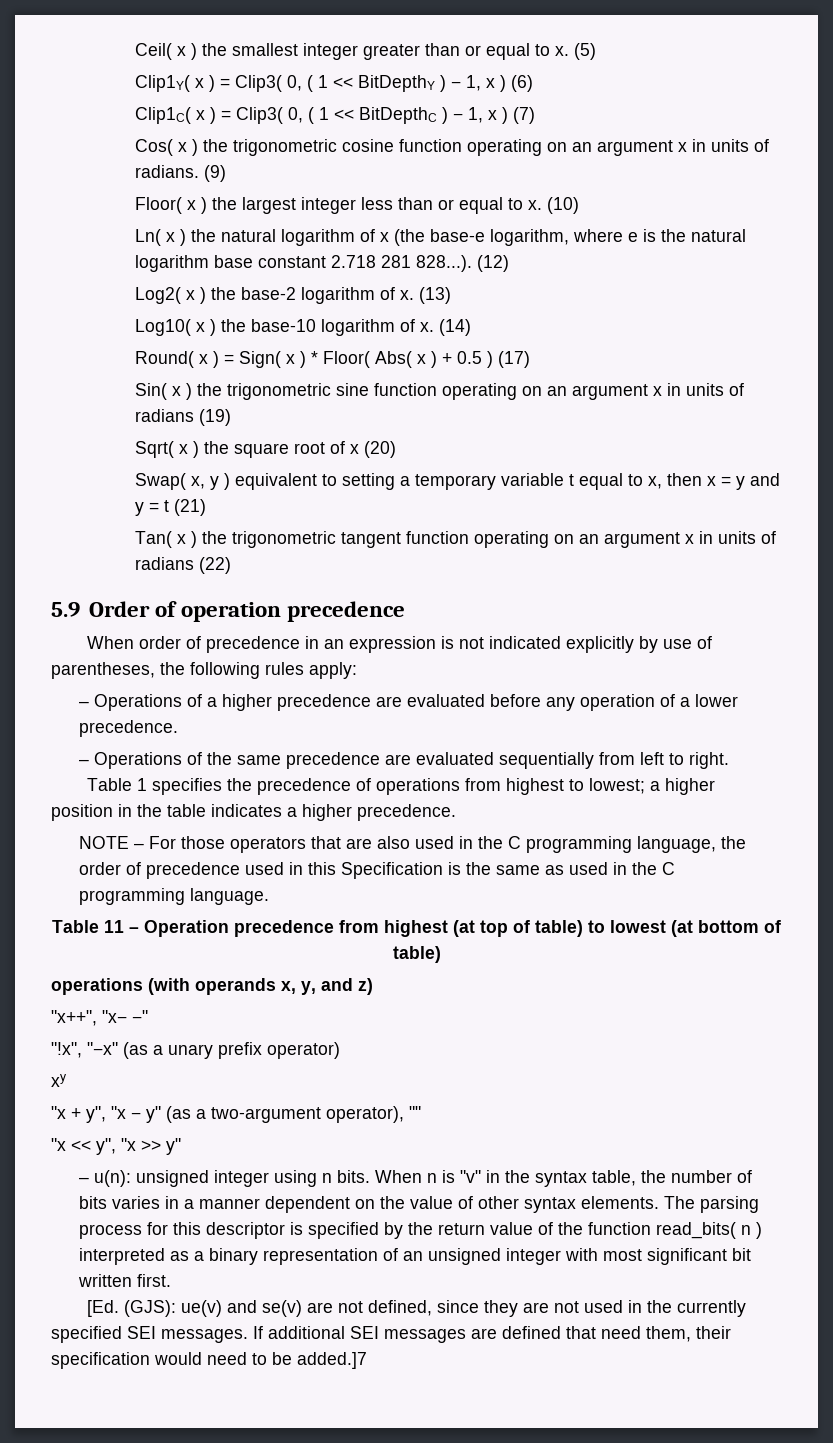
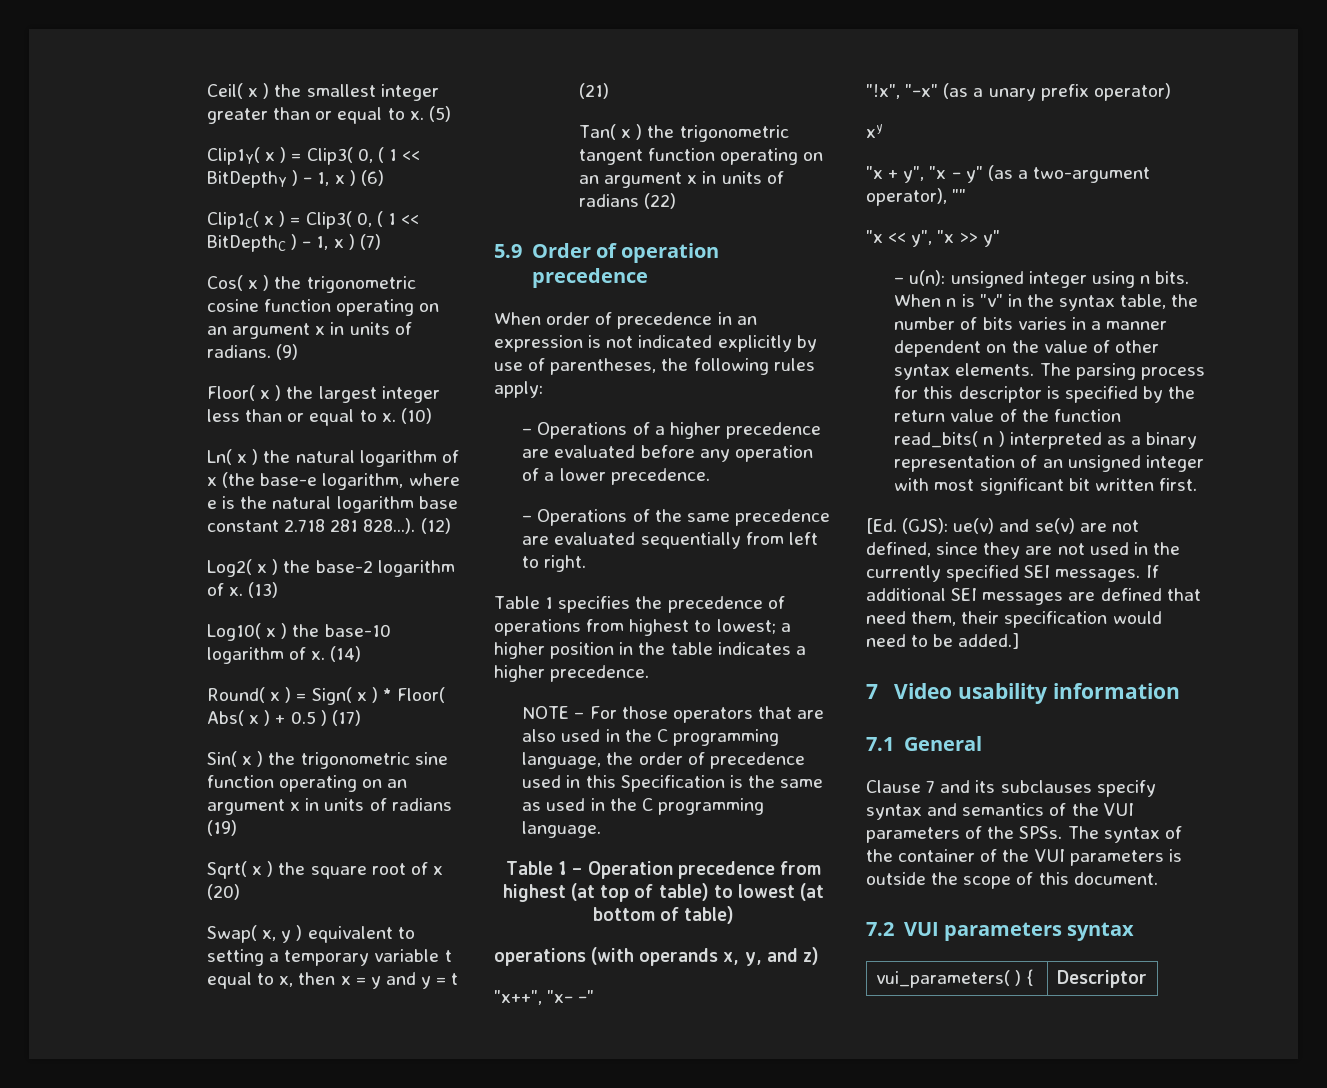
[104,920,124,933] 11 -> [558,861,568,875] 1
[297,1352,367,1369] added.]7 -> [958,633,1020,649] [866,683,1180,704] [866,736,982,751] [866,780,1156,797] [866,803,1134,820] [866,826,1182,843] [866,849,1182,866] [866,872,1158,889] [866,922,1135,941] [875,969,1034,988] [1056,970,1147,988] added.] // 7 Video usability information // 7.1 General // Clause 7 and its subclauses specify syntax and semantics of the VUI parameters of the SPSs. The syntax of the container of the VUI parameters is outside the scope of this document. // 7.2 VUI parameters syntax // vui_parameters( ) { | Descriptor

